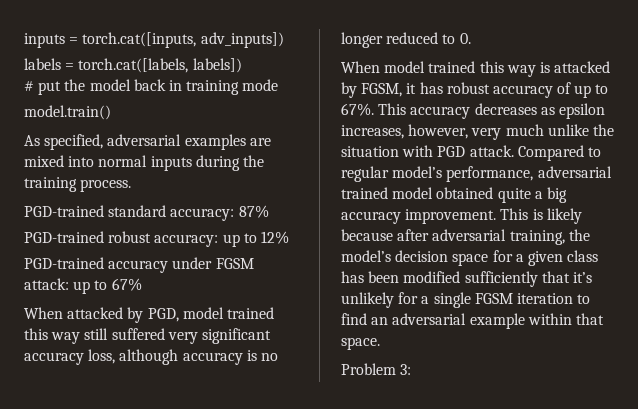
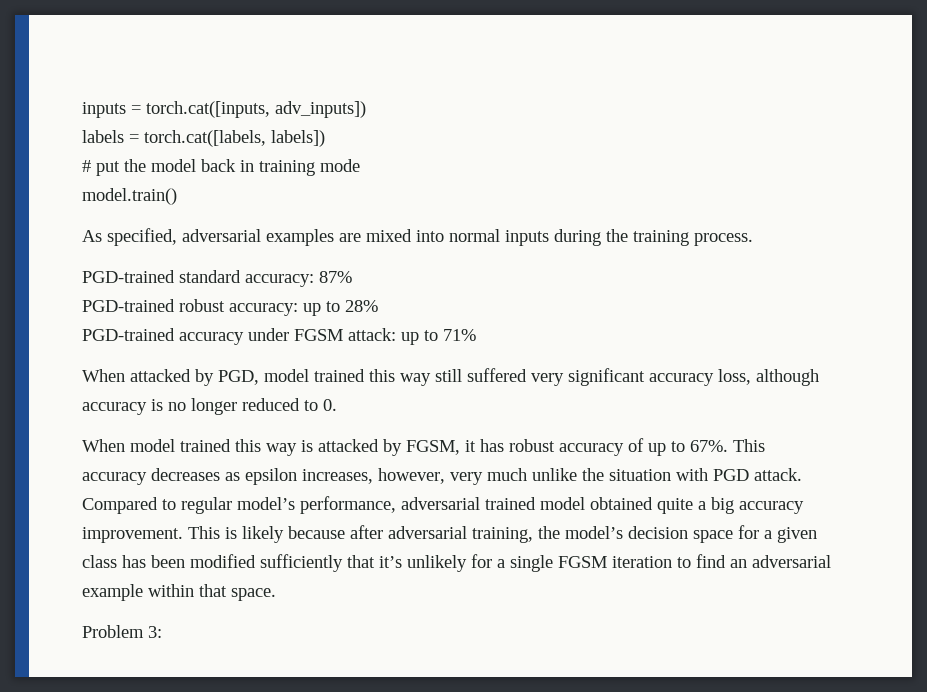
[260,231,289,244] 12% -> [345,300,378,312] 28%
[111,278,142,291] 67% -> [443,329,476,341] 71%

